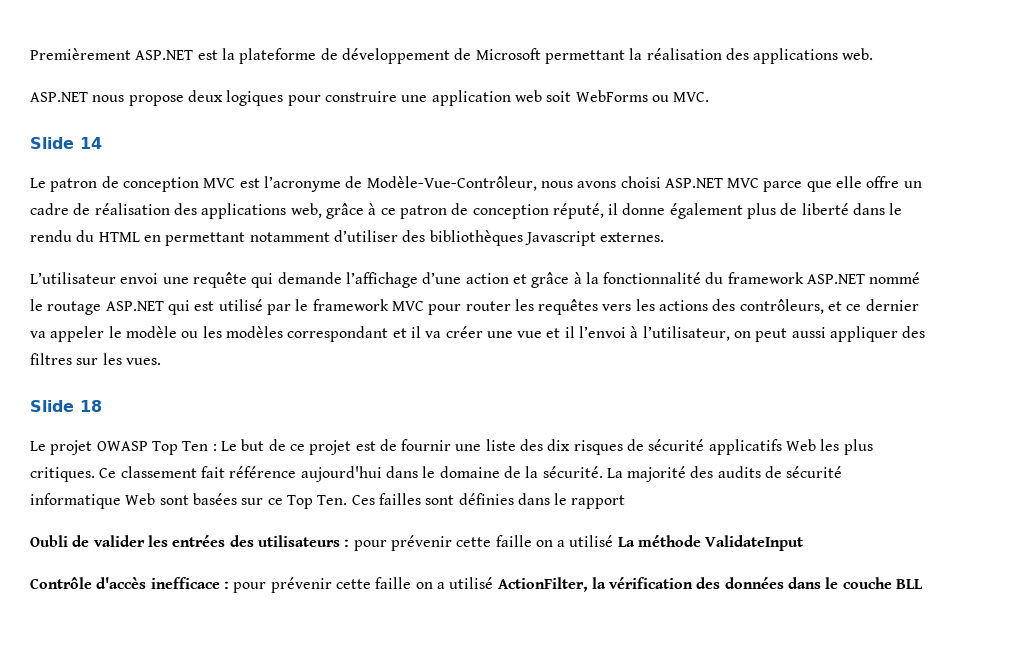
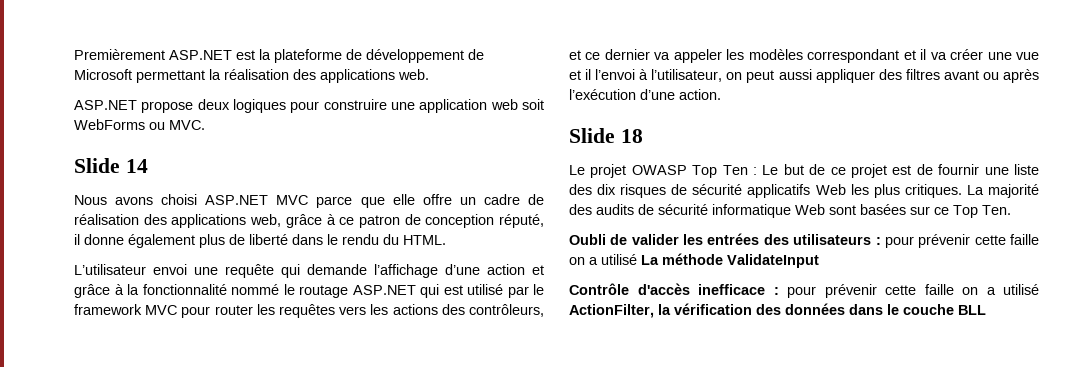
[92,95,125,102] nous -> (137, 105) none
[30,176,573,192] Le patron de conception MVC est l’acronyme de Modèle-Vue-Contrôleur, nous -> [74,195,107,205] Nous
[98,230,665,246] HTML en permettant notamment d’utiliser des bibliothèques Javascript externes. -> [403,235,446,245] HTML.
[705,272,866,284] du framework ASP.NET -> (227, 289) none
[108,326,199,338] le modèle ou -> (722, 56) none
[76,353,161,365] sur les vues. -> [943,69,1039,83] [569,89,721,100] avant ou après l’exécution d’une action.
[99,466,603,482] Ce classement fait référence aujourd'hui dans le domaine de la sécurité. -> (962, 191) none
[351,493,626,509] Ces failles sont définies dans le rapport -> (1011, 210) none

